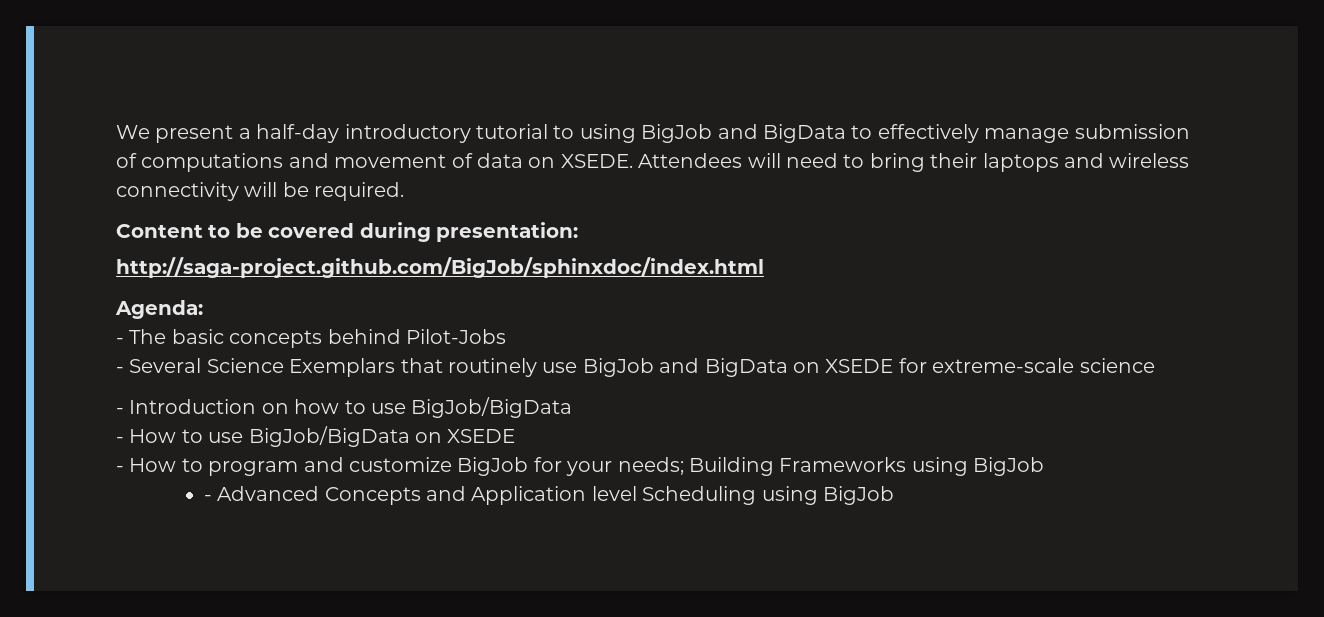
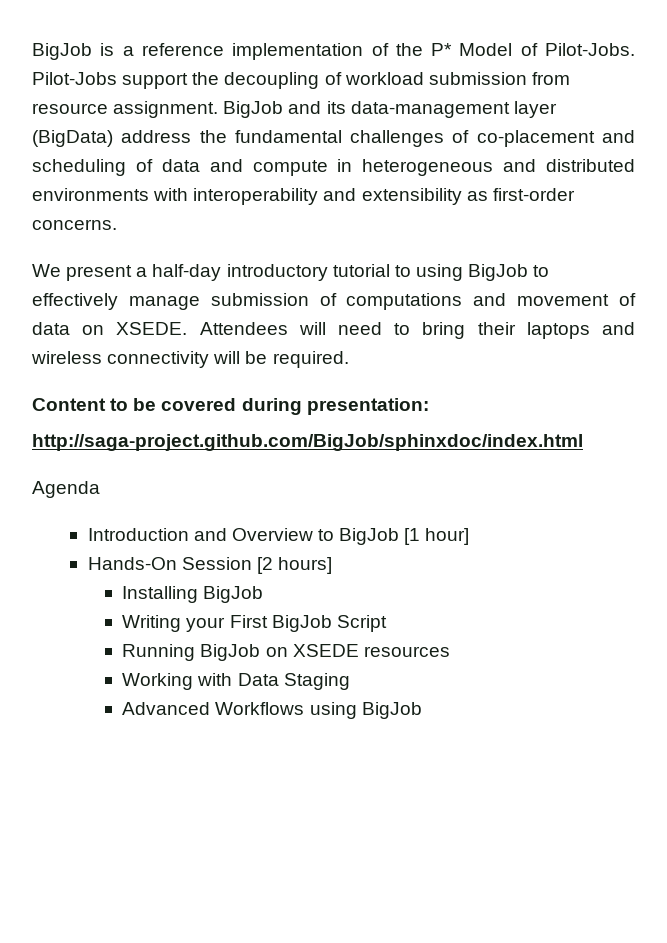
(116, 132) none -> [32,43,636,60] [32,72,570,89] [32,101,557,118] [32,130,635,147] [32,159,635,176] [32,188,575,205] [32,219,117,230] BigJob is a reference implementation of the P* Model of Pilot-Jobs. Pilot-Jobs support the decoupling of workload submission from resource assignment. BigJob and its data-management layer (BigData) address the fundamental challenges of co-placement and scheduling of data and compute in heterogeneous and distributed environments with interoperability and extensibility as first-order concerns. //
[717,124,846,143] and BigData -> (529, 272) none
[115,300,203,319] [116,329,506,348] [116,358,1155,377] [116,397,573,418] [116,426,516,447] [116,457,1045,476] [203,486,757,505] Agenda: // - The basic concepts behind Pilot-Jobs // - Several Science Exemplars that routinely use BigJob and BigData on XSEDE for extreme-scale science // - Introduction on how to use BigJob/BigData // - How to use BigJob/BigData on XSEDE // - How to program and customize BigJob for your needs; Building Frameworks using BigJob // - Advanced Concepts and Application level Scheduling -> [32,481,100,498] [87,528,470,545] [87,557,332,574] [122,586,264,603] [122,615,387,632] [122,644,450,661] [122,673,350,690] [122,702,305,715] Agenda // Introduction and Overview to BigJob [1 hour] // Hands-On Session [2 hours] // Installing BigJob // Writing your First BigJob Script // Running BigJob on XSEDE resources // Working with Data Staging // Advanced Workflows

